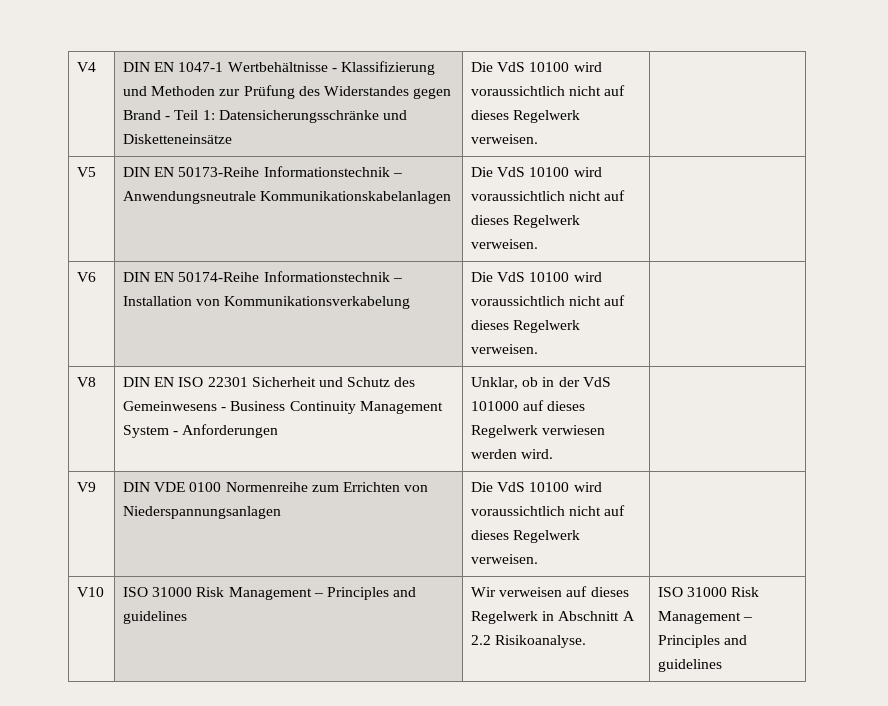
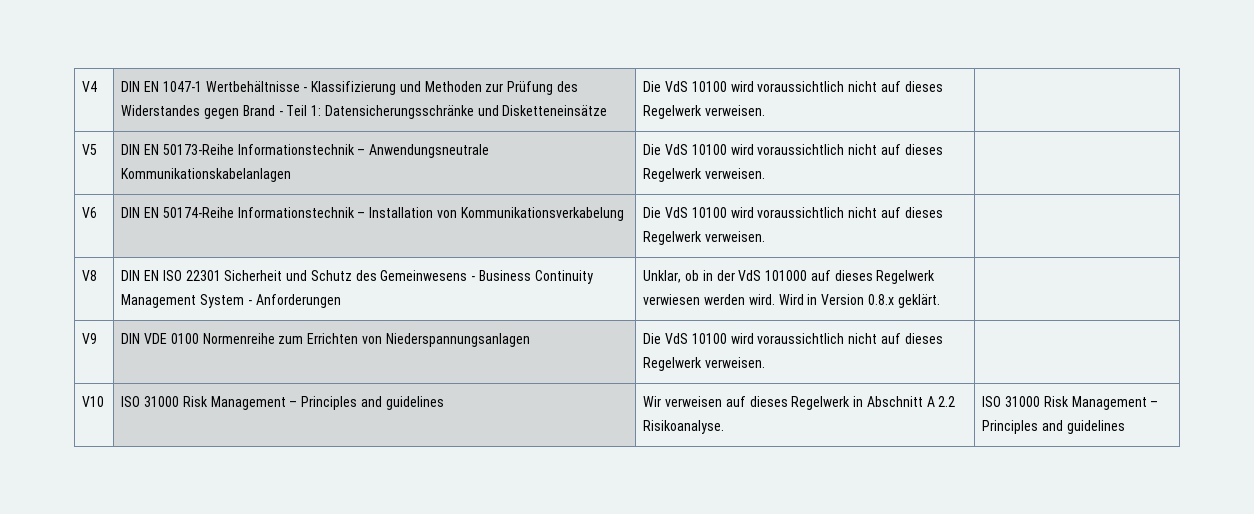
(554, 454) none -> [778,294,940,308] Wird in Version 0.8.x geklärt.

